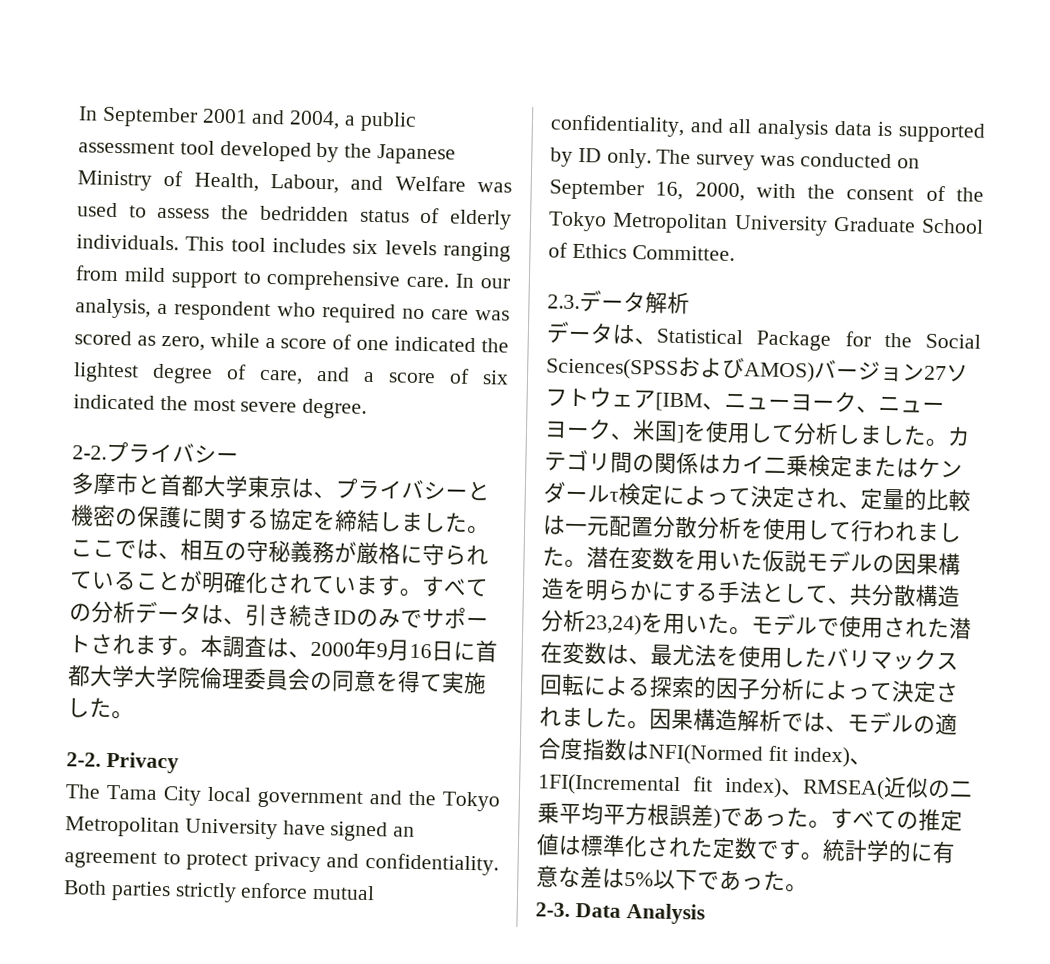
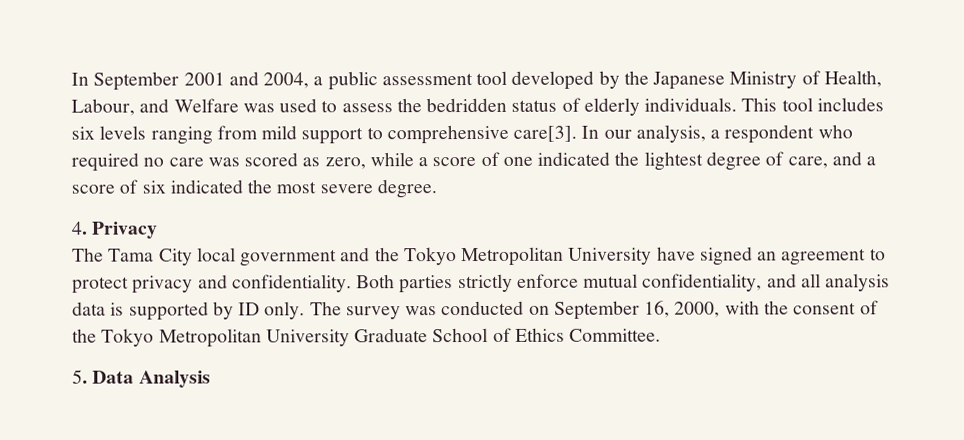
[406,276,450,288] care. -> [513,125,578,142] care[3].
[72,441,239,464] [71,472,491,501] [71,504,490,535] [70,538,489,566] [69,570,489,598] [69,600,489,629] [68,633,498,663] [67,664,487,695] [67,697,134,720] [66,752,101,767] 2-2.プライバシー // 多摩市と首都大学東京は、プライバシーと機密の保護に関する協定を締結しました。ここでは、相互の守秘義務が厳格に守られていることが明確化されています。すべての分析データは、引き続きIDのみでサポートされます。本調査は、2000年9月16日に首都大学大学院倫理委員会の同意を得て実施した。 // 2-2. -> [72,221,88,235] 4.
[547,290,690,315] [546,321,981,351] [546,356,969,383] [545,387,945,413] [544,419,971,448] [544,449,963,479] [543,481,971,512] [542,515,962,543] [542,546,961,576] [541,577,961,608] [541,609,972,640] [540,641,959,671] [539,673,959,703] [539,706,958,736] [538,737,872,768] [537,773,973,801] [537,801,963,832] [536,833,956,864] [536,865,808,893] [535,902,570,917] 2.3.データ解析 // データは、Statistical Package for the Social Sciences(SPSSおよびAMOS)バージョン27ソフトウェア[IBM、ニューヨーク、ニューヨーク、米国]を使用して分析しました。カテゴリ間の関係はカイ二乗検定またはケンダールτ検定によって決定され、定量的比較は一元配置分散分析を使用して行われました。潜在変数を用いた仮説モデルの因果構造を明らかにする手法として、共分散構造分析23,24)を用いた。モデルで使用された潜在変数は、最尤法を使用したバリマックス回転による探索的因子分析によって決定されました。因果構造解析では、モデルの適合度指数はNFI(Normed fit index)、1FI(Incremental fit index)、RMSEA(近似の二乗平均平方根誤差)であった。すべての推定値は標準化された定数です。統計学的に有意な差は5%以下であった。 // 2-3. -> [72,369,88,384] 5.

